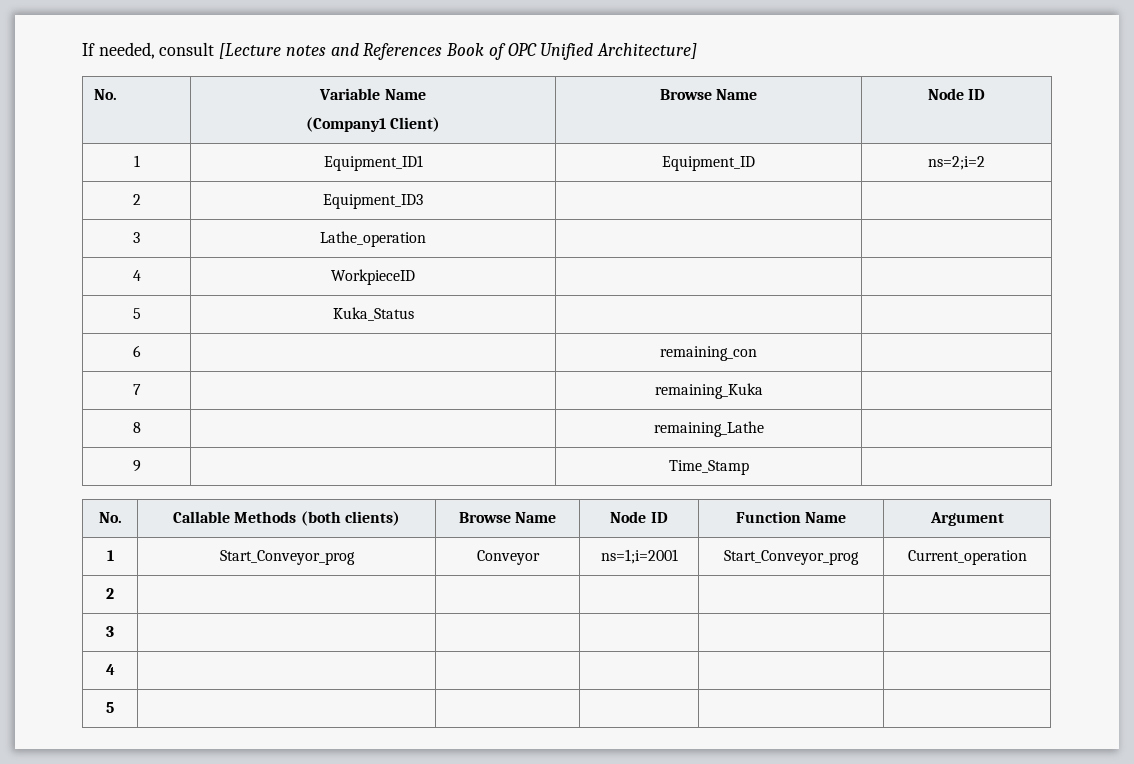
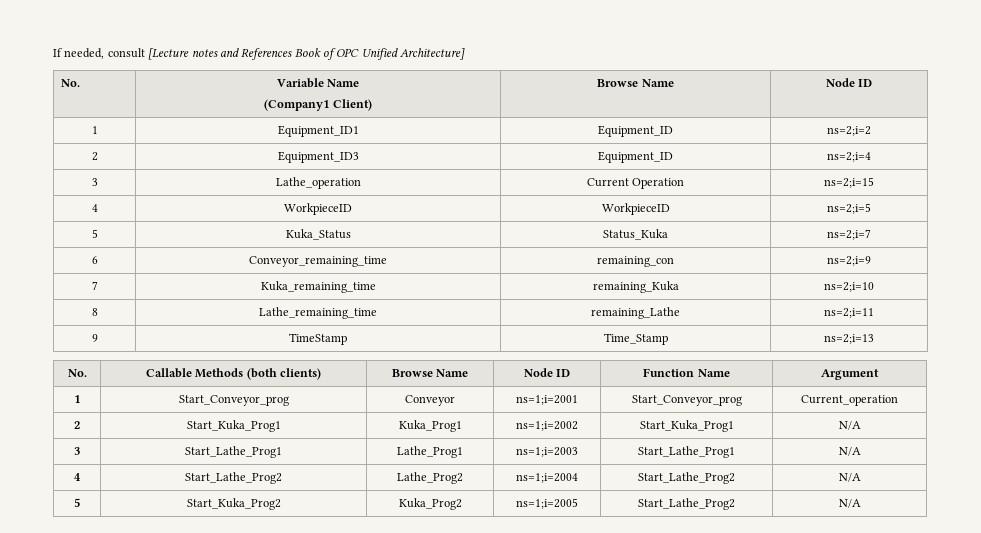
(423, 201) | -> [598,151,673,163] [827,152,871,162] Equipment_ID | ns=2;i=4
(426, 239) | -> [586,178,685,189] [824,177,874,188] Current Operation | ns=2;i=15
(415, 277) | -> [601,203,670,215] [827,203,871,214] WorkpieceID | ns=2;i=5
(414, 314) | -> [603,229,668,240] [827,229,871,240] Status_Kuka | ns=2;i=7
(141, 351) none -> [249,256,387,267] Conveyor_remaining_time
(757, 353) none -> [827,256,871,266] ns=2;i=9
(141, 389) none -> [260,281,376,293] Kuka_remaining_time
(763, 391) none -> [824,282,874,292] ns=2;i=10
(141, 427) none -> [259,307,377,319] Lathe_remaining_time
(764, 429) none -> [824,308,874,318] ns=2;i=11
(141, 466) none -> [289,333,347,345] TimeStamp
(749, 467) none -> [824,334,874,344] ns=2;i=13
[106,626,114,637] [105,664,115,675] [106,702,114,713] | | | | // 3 | | | | | // 4 | | | | | // 5 | | | | | -> [186,420,281,432] [398,420,462,432] [516,421,578,431] [639,420,734,432] [838,421,861,430] [74,447,80,455] [185,446,282,458] [397,446,463,458] [516,447,578,457] [638,446,735,458] [838,447,861,456] [74,473,81,481] [185,472,282,484] [397,472,463,484] [516,473,578,483] [638,472,735,484] [838,473,861,482] [74,498,80,507] [186,498,281,510] [398,498,462,510] [516,498,578,509] [638,498,735,510] [838,499,861,508] Start_Kuka_Prog1 | Kuka_Prog1 | ns=1;i=2002 | Start_Kuka_Prog1 | N/A // 3 | Start_Lathe_Prog1 | Lathe_Prog1 | ns=1;i=2003 | Start_Lathe_Prog1 | N/A // 4 | Start_Lathe_Prog2 | Lathe_Prog2 | ns=1;i=2004 | Start_Lathe_Prog2 | N/A // 5 | Start_Kuka_Prog2 | Kuka_Prog2 | ns=1;i=2005 | Start_Lathe_Prog2 | N/A

